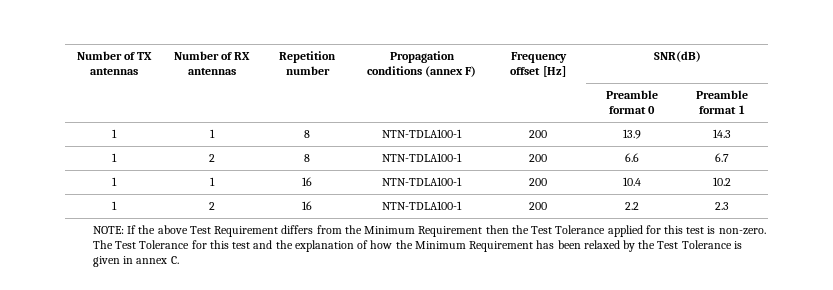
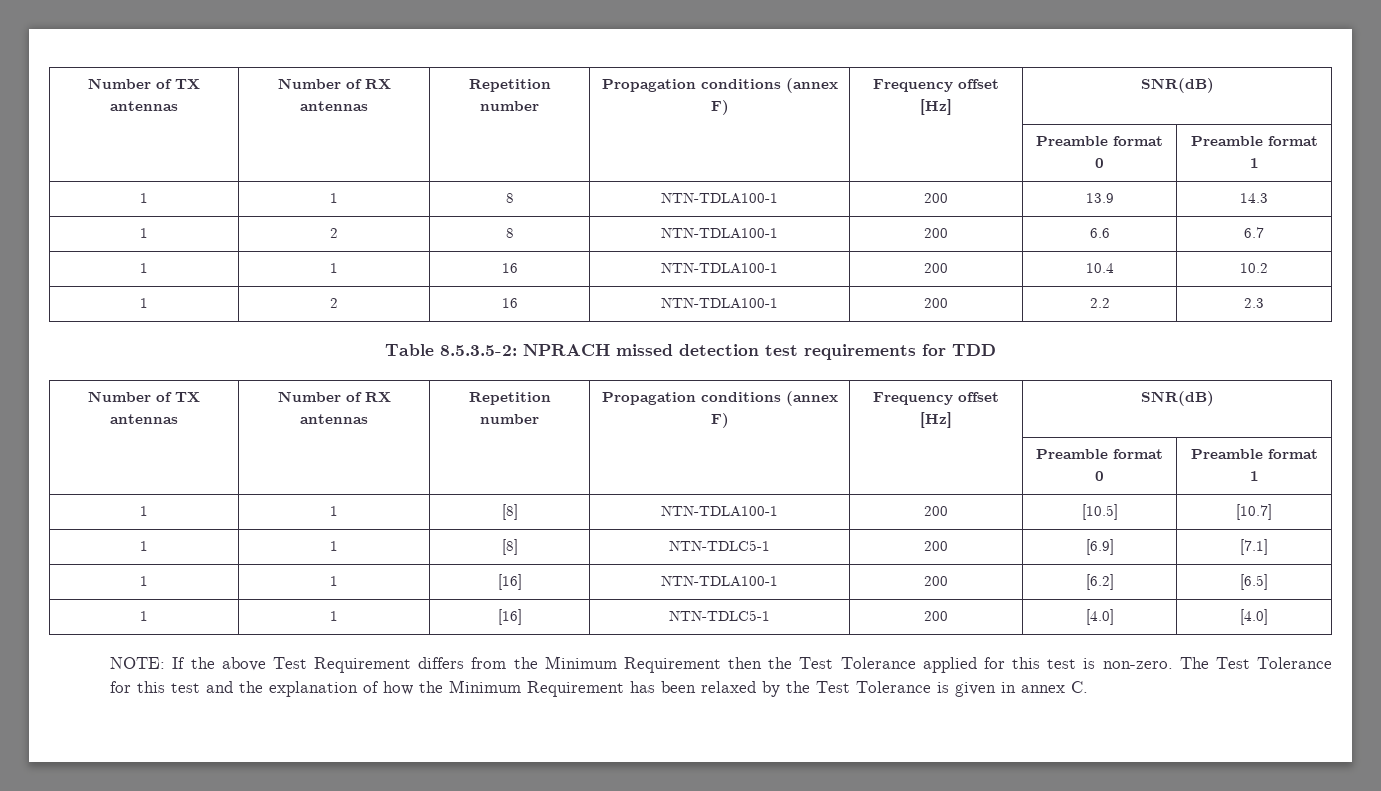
(729, 206) none -> [385,344,996,360] [88,391,200,402] [110,414,178,424] [277,391,391,402] [300,414,368,424] [468,392,551,405] [480,414,539,424] [601,391,838,406] [710,413,729,428] [873,392,999,405] [920,412,952,428] [1140,391,1214,406] [1036,449,1163,459] [1095,471,1104,481] [1190,449,1318,459] [1249,471,1259,481] [140,506,148,516] [330,506,338,516] [501,504,518,520] [661,505,778,517] [924,506,948,516] [1081,504,1118,520] [1236,504,1272,520] [140,541,148,551] [330,541,338,551] [501,539,518,555] [669,540,770,551] [924,541,948,551] [1085,539,1114,555] [1240,539,1268,555] [140,576,148,586] [330,576,338,586] [497,574,522,590] [661,575,778,587] [924,576,948,586] [1085,574,1114,590] [1240,574,1268,590] [140,611,148,621] [330,611,338,621] [497,609,522,625] [669,610,770,621] [924,611,948,621] [1085,609,1114,625] [1240,609,1268,625] // Table 8.5.3.5-2: NPRACH missed detection test requirements for TDD // Number of TX antennas | Number of RX antennas | Repetition number | Propagation conditions (annex F) | Frequency offset [Hz] | SNR(dB) // | | | | | Preamble format 0 | Preamble format 1 // 1 | 1 | [8] | NTN-TDLA100-1 | 200 | [10.5] | [10.7] // 1 | 1 | [8] | NTN-TDLC5-1 | 200 | [6.9] | [7.1] // 1 | 1 | [16] | NTN-TDLA100-1 | 200 | [6.2] | [6.5] // 1 | 1 | [16] | NTN-TDLC5-1 | 200 | [4.0] | [4.0]

